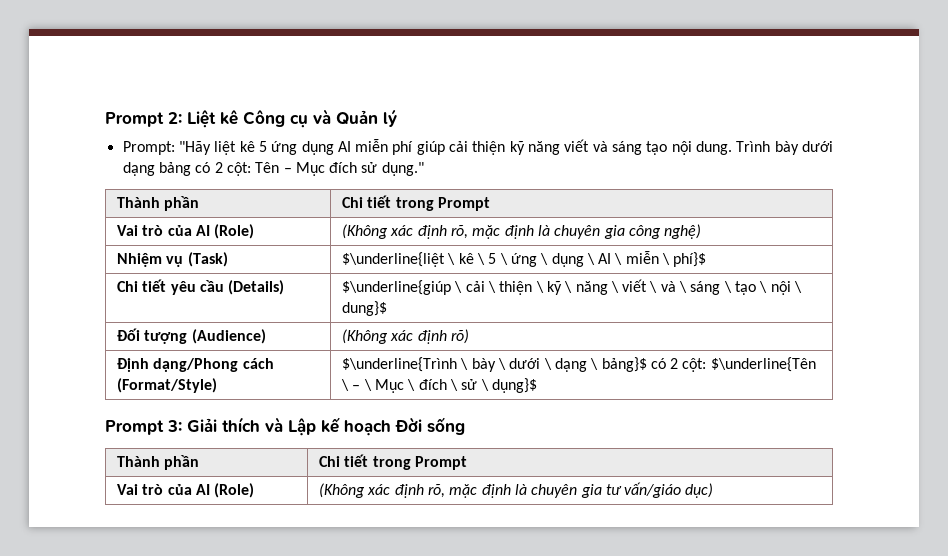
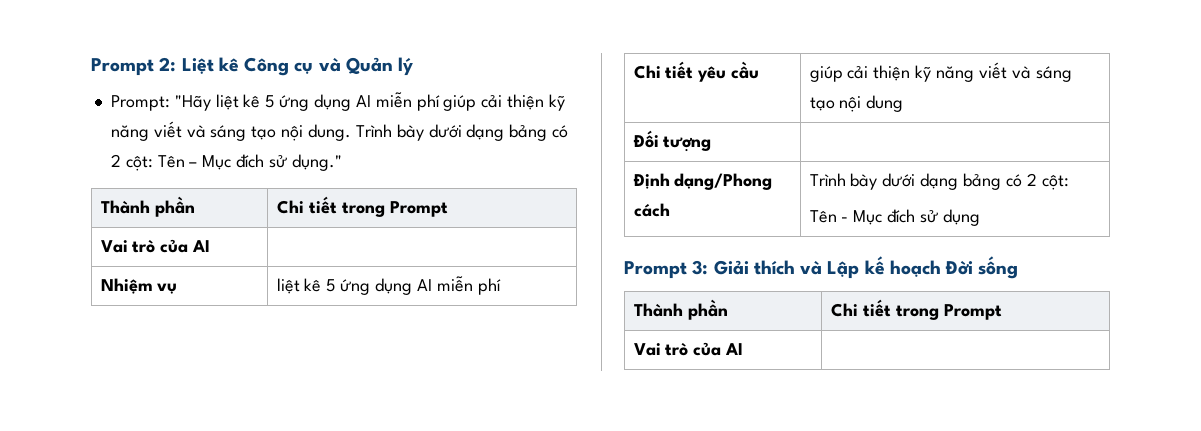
[214,224,255,239] [341,224,702,239] [116,252,228,267] [341,251,707,267] [116,279,285,295] [341,279,803,295] [341,301,387,316] [116,328,266,344] [341,329,469,344] [116,358,274,372] [116,378,217,393] [341,357,816,372] [340,378,537,393] (Role) | (Không xác định rõ, mặc định là chuyên gia công nghệ) // Nhiệm vụ (Task) | $\underline{liệt \ kê \ 5 \ ứng \ dụng \ AI \ miễn \ phí}$ // Chi tiết yêu cầu (Details) | $\underline{giúp \ cải \ thiện \ kỹ \ năng \ viết \ và \ sáng \ tạo \ nội \ dung}$ // Đối tượng (Audience) | (Không xác định rõ) // Định dạng/Phong cách (Format/Style) | $\underline{Trình \ bày \ dưới \ dạng \ bảng}$ có 2 cột: $\underline{Tên \ – \ Mục \ đích \ sử \ dụng}$ -> [100,278,178,294] [276,276,501,295] [633,61,760,82] [809,62,1072,82] [809,95,904,112] [632,130,712,152] [632,173,773,190] [633,203,670,217] [809,173,1069,190] [809,209,980,226] | // Nhiệm vụ | liệt kê 5 ứng dụng AI miễn phí // Chi tiết yêu cầu | giúp cải thiện kỹ năng viết và sáng tạo nội dung // Đối tượng | // Định dạng/Phong cách | Trình bày dưới dạng bảng có 2 cột: // Tên - Mục đích sử dụng
[214,483,255,498] [318,482,714,498] (Role) | (Không xác định rõ, mặc định là chuyên gia tư vấn/giáo dục) -> (744, 349) |

